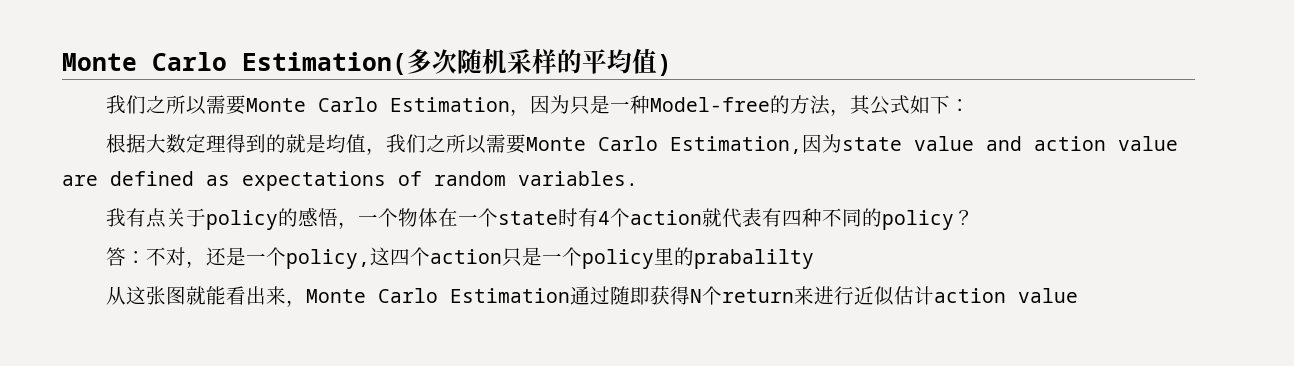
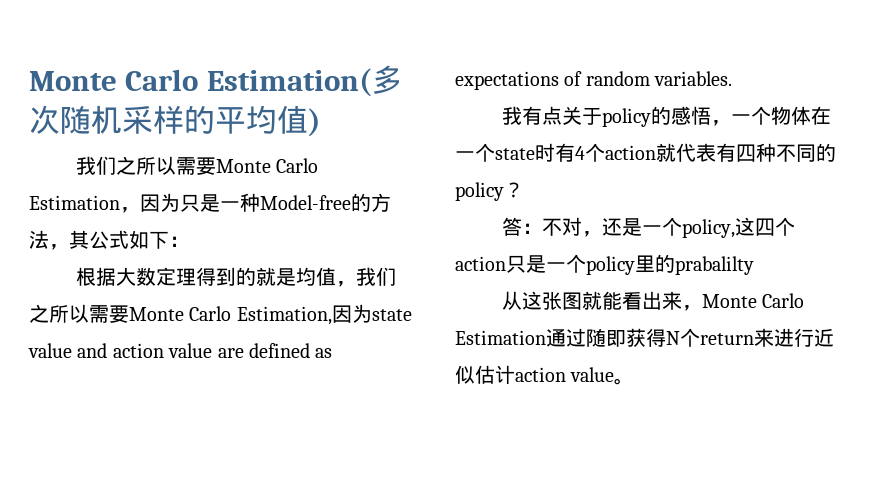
(1078, 295) none -> [614,378,635,385] 。

